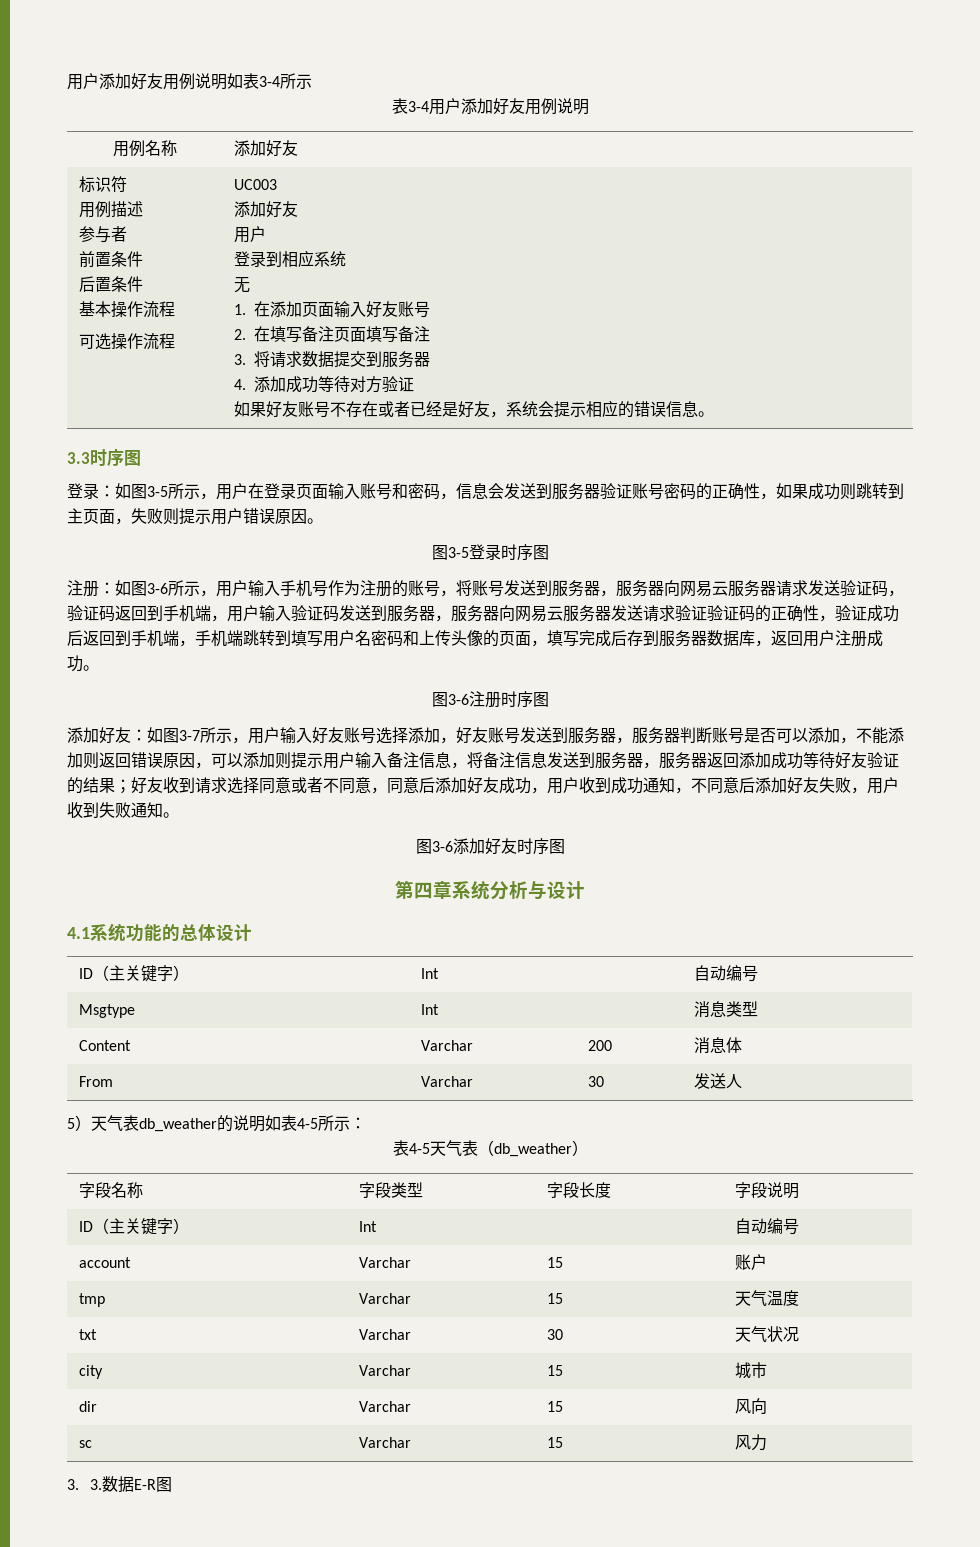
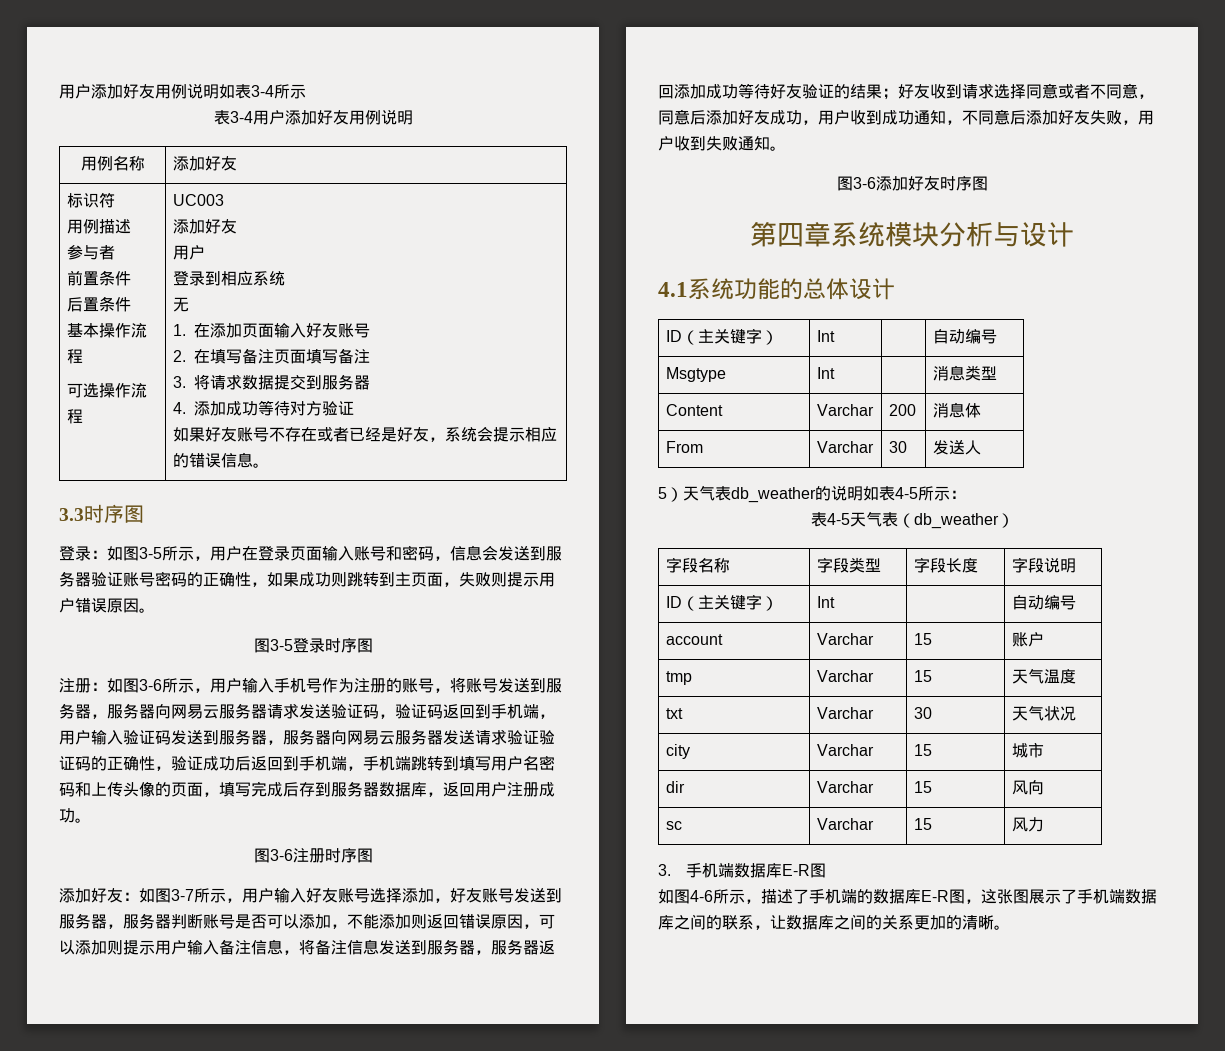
(490, 890) none -> [885,222,939,247] 模块
[90,1476,173,1493] 3.数据E-R图 -> [686,863,827,878] [658,889,1157,904] [658,914,1010,930] 手机端数据库E-R图 // 如图4-6所示，描述了手机端的数据库E-R图，这张图展示了手机端数据库之间的联系，让数据库之间的关系更加的清晰。

